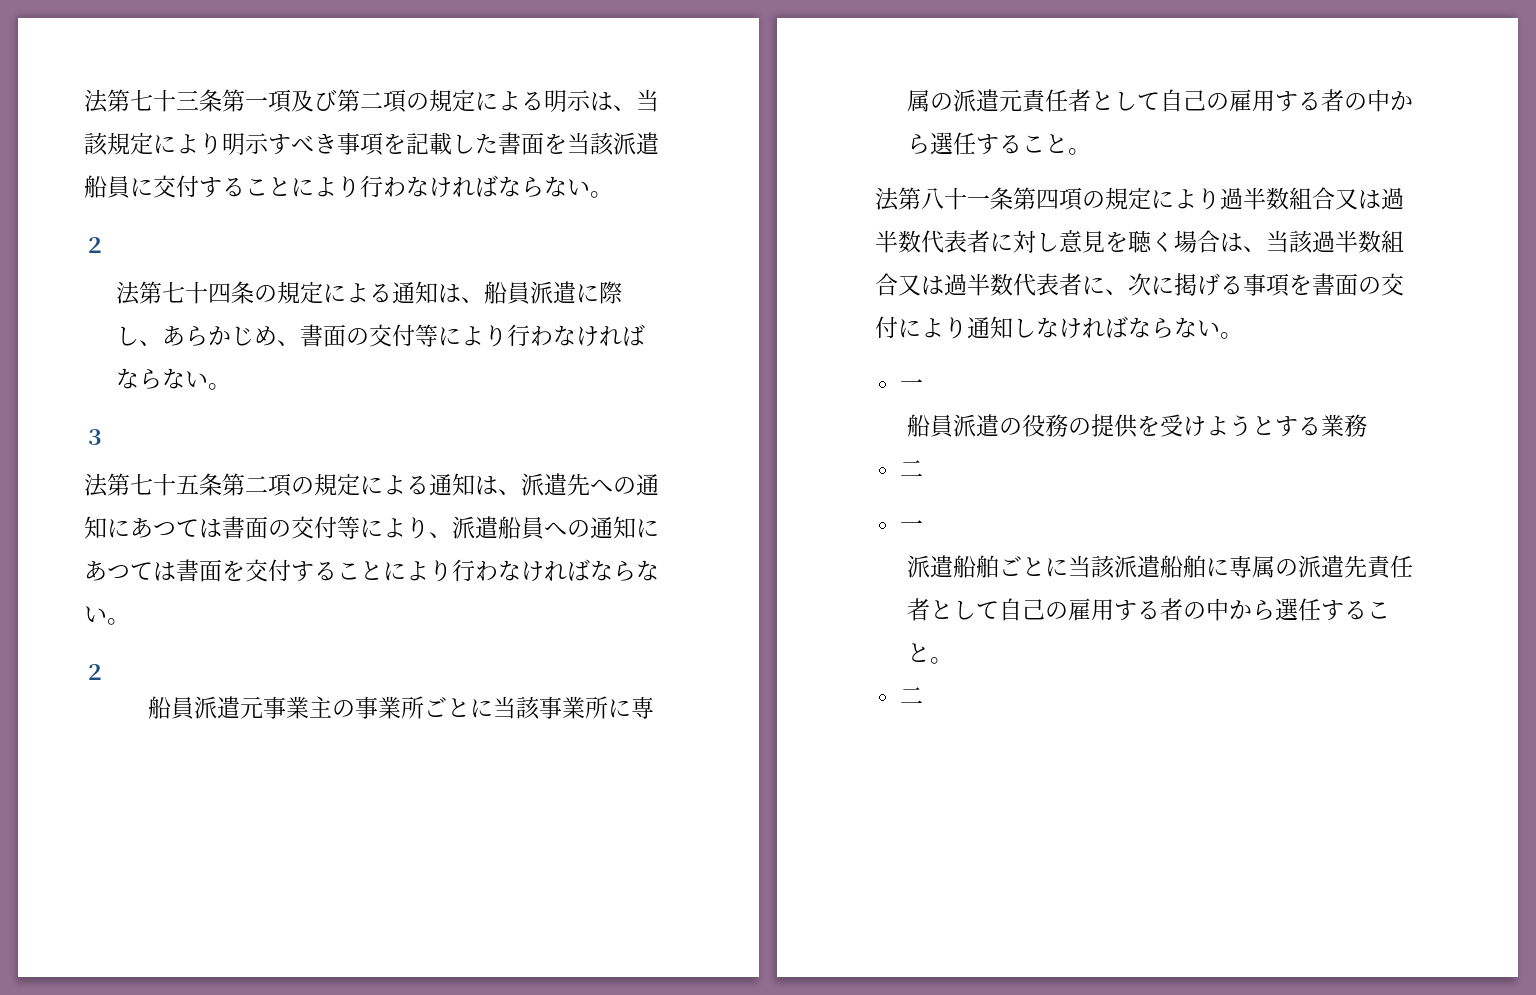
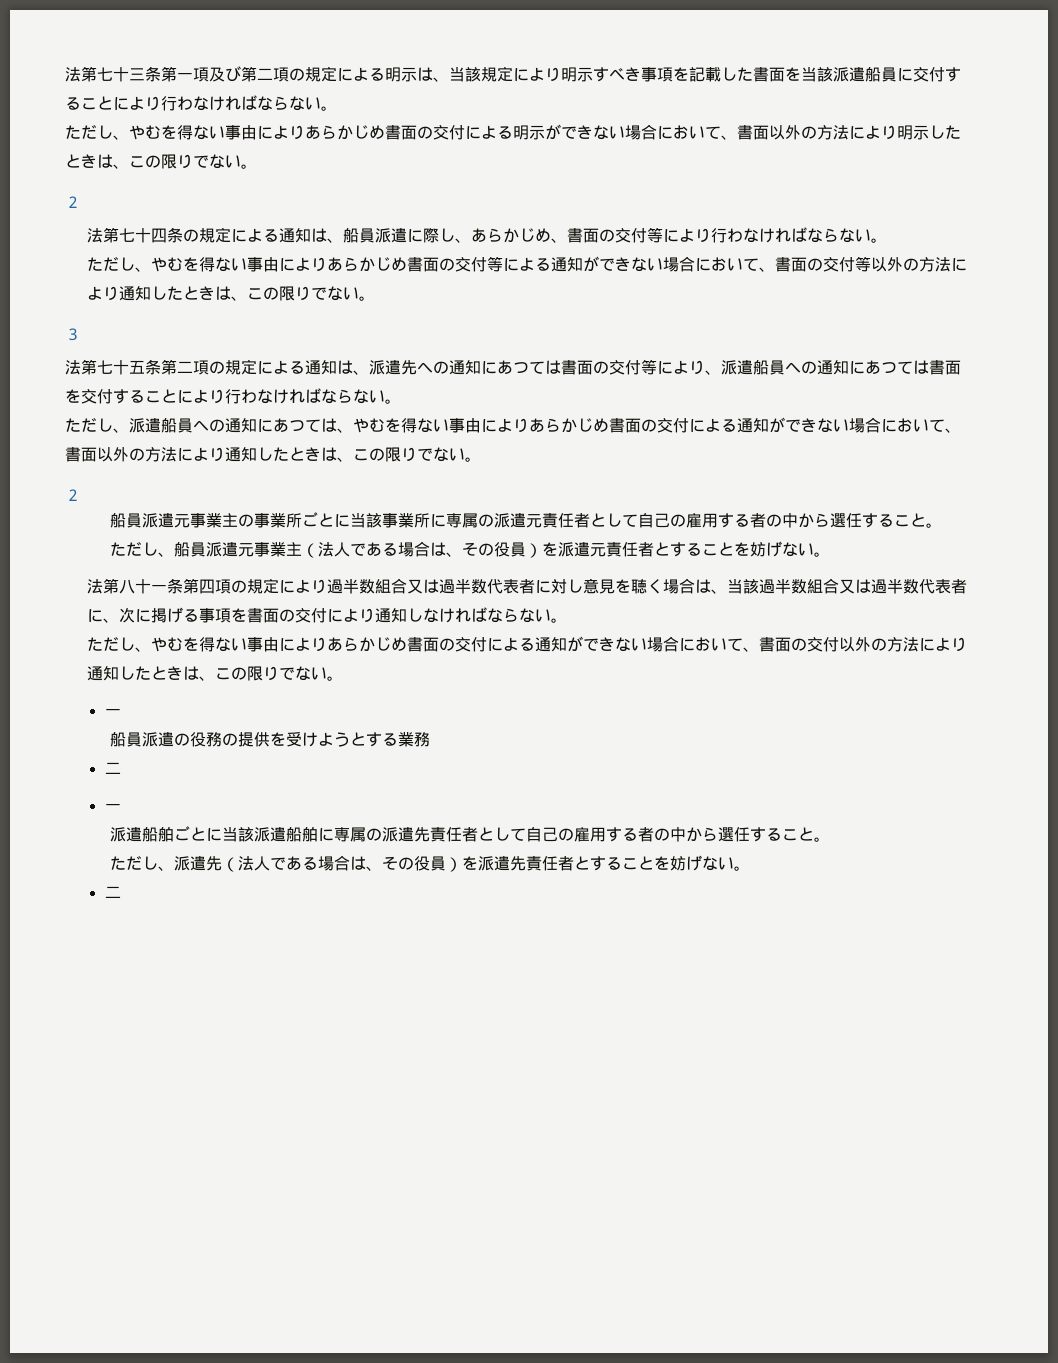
(613, 194) none -> [65,124,961,140] [65,154,257,169] // ただし、やむを得ない事由によりあらかじめ書面の交付による明示ができない場合において、書面以外の方法により明示したときは、この限りでない。
(231, 386) none -> [87,256,968,272] [87,286,376,301] // ただし、やむを得ない事由によりあらかじめ書面の交付等による通知ができない場合において、書面の交付等以外の方法により通知したときは、この限りでない。
(130, 621) none -> [65,417,961,433] [65,447,481,462] // ただし、派遣船員への通知にあつては、やむを得ない事由によりあらかじめ書面の交付による通知ができない場合において、書面以外の方法により通知したときは、この限りでない。
(1091, 151) none -> [109,541,830,558] // ただし、船員派遣元事業主（法人である場合は、その役員）を派遣元責任者とすることを妨げない。
(1243, 335) none -> [87,636,968,652] [87,666,344,681] // ただし、やむを得ない事由によりあらかじめ書面の交付による通知ができない場合において、書面の交付以外の方法により通知したときは、この限りでない。
(953, 660) none -> [109,855,750,872] // ただし、派遣先（法人である場合は、その役員）を派遣先責任者とすることを妨げない。

